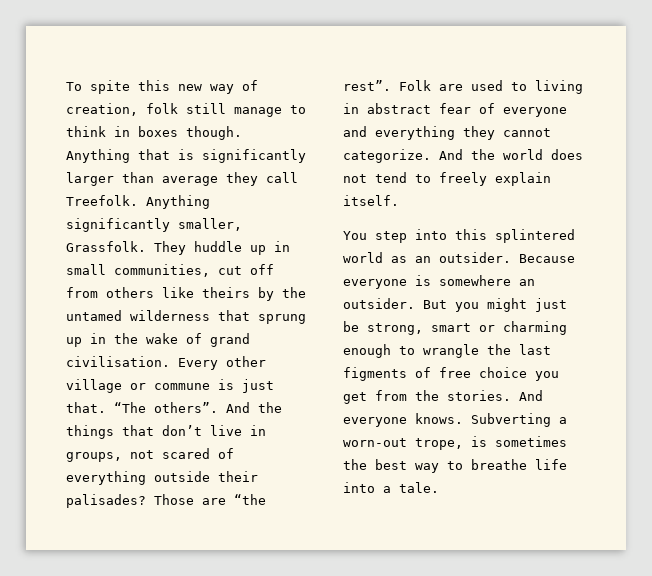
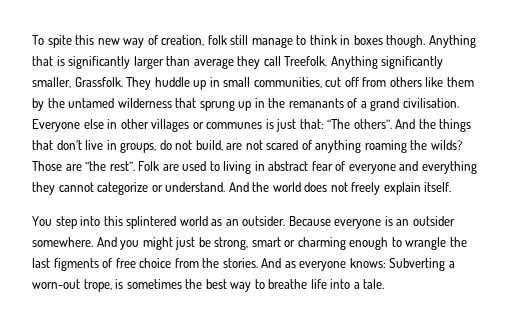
[202,287,250,298] theirs -> [446,77,474,87] them
[146,333,250,347] [66,356,266,370] [66,379,210,393] wake of grand civilisation. Every other village or commune -> [288,98,459,111] [32,119,263,132] remanants of a grand civilisation. Everyone else in other villages or communes
[66,402,106,413] that. -> [299,119,324,129] that:
[130,448,234,459] [66,471,258,485] [66,494,146,508] not scared of everything outside their palisades? -> [159,140,462,153] do not build, are not scared of anything roaming the wilds?
[343,149,431,163] categorize. -> [97,182,226,195] categorize or understand.
[375,172,431,183] tend to -> (348, 187) none
[439,275,535,286] [343,298,447,309] somewhere an outsider. But -> [396,216,455,226] [32,237,117,247] an outsider somewhere. And
[535,371,559,381] [343,392,367,404] you get -> (172, 263) none
[343,413,463,427] everyone knows. -> [284,258,386,271] as everyone knows:

